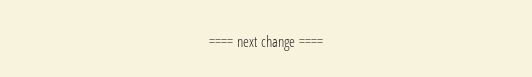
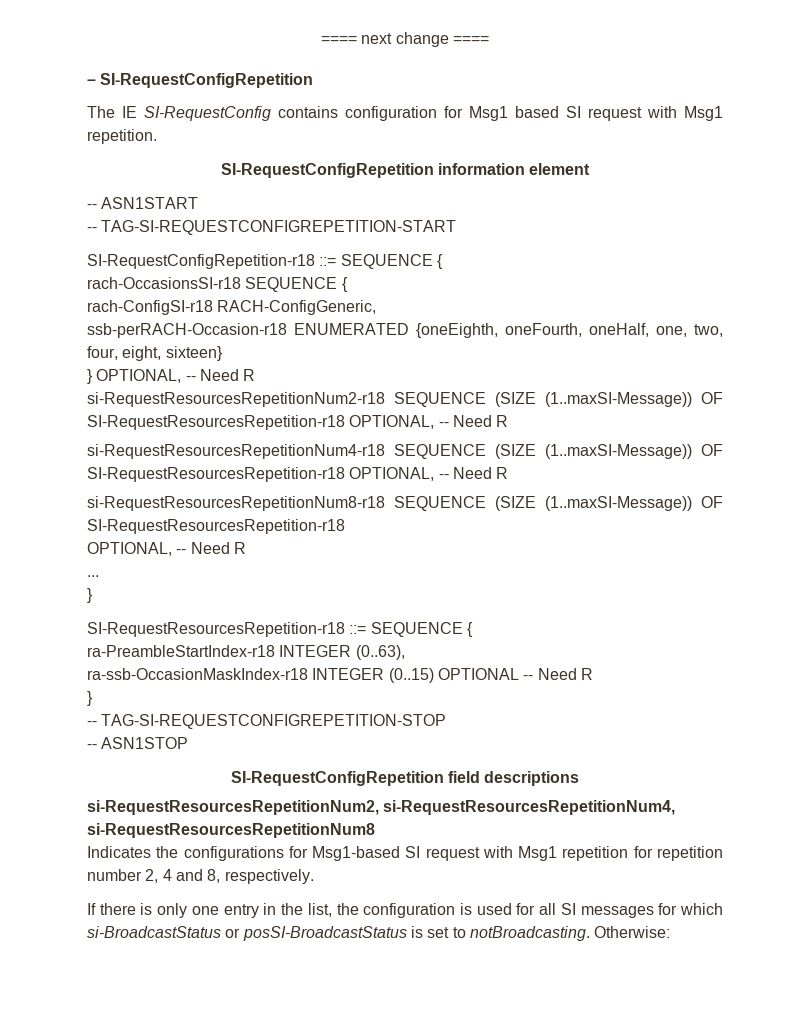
(324, 43) none -> [87,73,314,88] [87,106,723,121] [87,129,157,144] [220,163,591,178] [87,197,199,209] [87,220,457,235] [87,254,443,269] [87,277,348,292] [87,300,377,315] [87,323,723,338] [87,346,223,361] [87,369,256,384] [87,392,723,407] [87,415,509,430] [87,444,723,459] [87,467,509,482] [87,496,723,511] [87,519,345,534] [87,542,246,556] [87,575,99,577] [87,588,93,603] [87,622,473,637] [87,645,405,660] [87,668,593,683] [87,691,93,706] [87,714,447,729] [87,737,189,749] [230,771,580,786] [87,800,676,815] [87,823,375,838] [87,846,723,861] [87,869,314,884] [87,903,723,918] [87,926,671,941] // – SI-RequestConfigRepetition // The IE SI-RequestConfig contains configuration for Msg1 based SI request with Msg1 repetition. // SI-RequestConfigRepetition information element // -- ASN1START // -- TAG-SI-REQUESTCONFIGREPETITION-START // SI-RequestConfigRepetition-r18 ::= SEQUENCE { // rach-OccasionsSI-r18 SEQUENCE { // rach-ConfigSI-r18 RACH-ConfigGeneric, // ssb-perRACH-Occasion-r18 ENUMERATED {oneEighth, oneFourth, oneHalf, one, two, four, eight, sixteen} // } OPTIONAL, -- Need R // si-RequestResourcesRepetitionNum2-r18 SEQUENCE (SIZE (1..maxSI-Message)) OF SI-RequestResourcesRepetition-r18 OPTIONAL, -- Need R // si-RequestResourcesRepetitionNum4-r18 SEQUENCE (SIZE (1..maxSI-Message)) OF SI-RequestResourcesRepetition-r18 OPTIONAL, -- Need R // si-RequestResourcesRepetitionNum8-r18 SEQUENCE (SIZE (1..maxSI-Message)) OF SI-RequestResourcesRepetition-r18 // OPTIONAL, -- Need R // ... // } // SI-RequestResourcesRepetition-r18 ::= SEQUENCE { // ra-PreambleStartIndex-r18 INTEGER (0..63), // ra-ssb-OccasionMaskIndex-r18 INTEGER (0..15) OPTIONAL -- Need R // } // -- TAG-SI-REQUESTCONFIGREPETITION-STOP // -- ASN1STOP // SI-RequestConfigRepetition field descriptions // si-RequestResourcesRepetitionNum2, si-RequestResourcesRepetitionNum4, si-RequestResourcesRepetitionNum8 // Indicates the configurations for Msg1-based SI request with Msg1 repetition for repetition number 2, 4 and 8, respectively. // If there is only one entry in the list, the configuration is used for all SI messages for which si-BroadcastStatus or posSI-BroadcastStatus is set to notBroadcasting. Otherwise:

